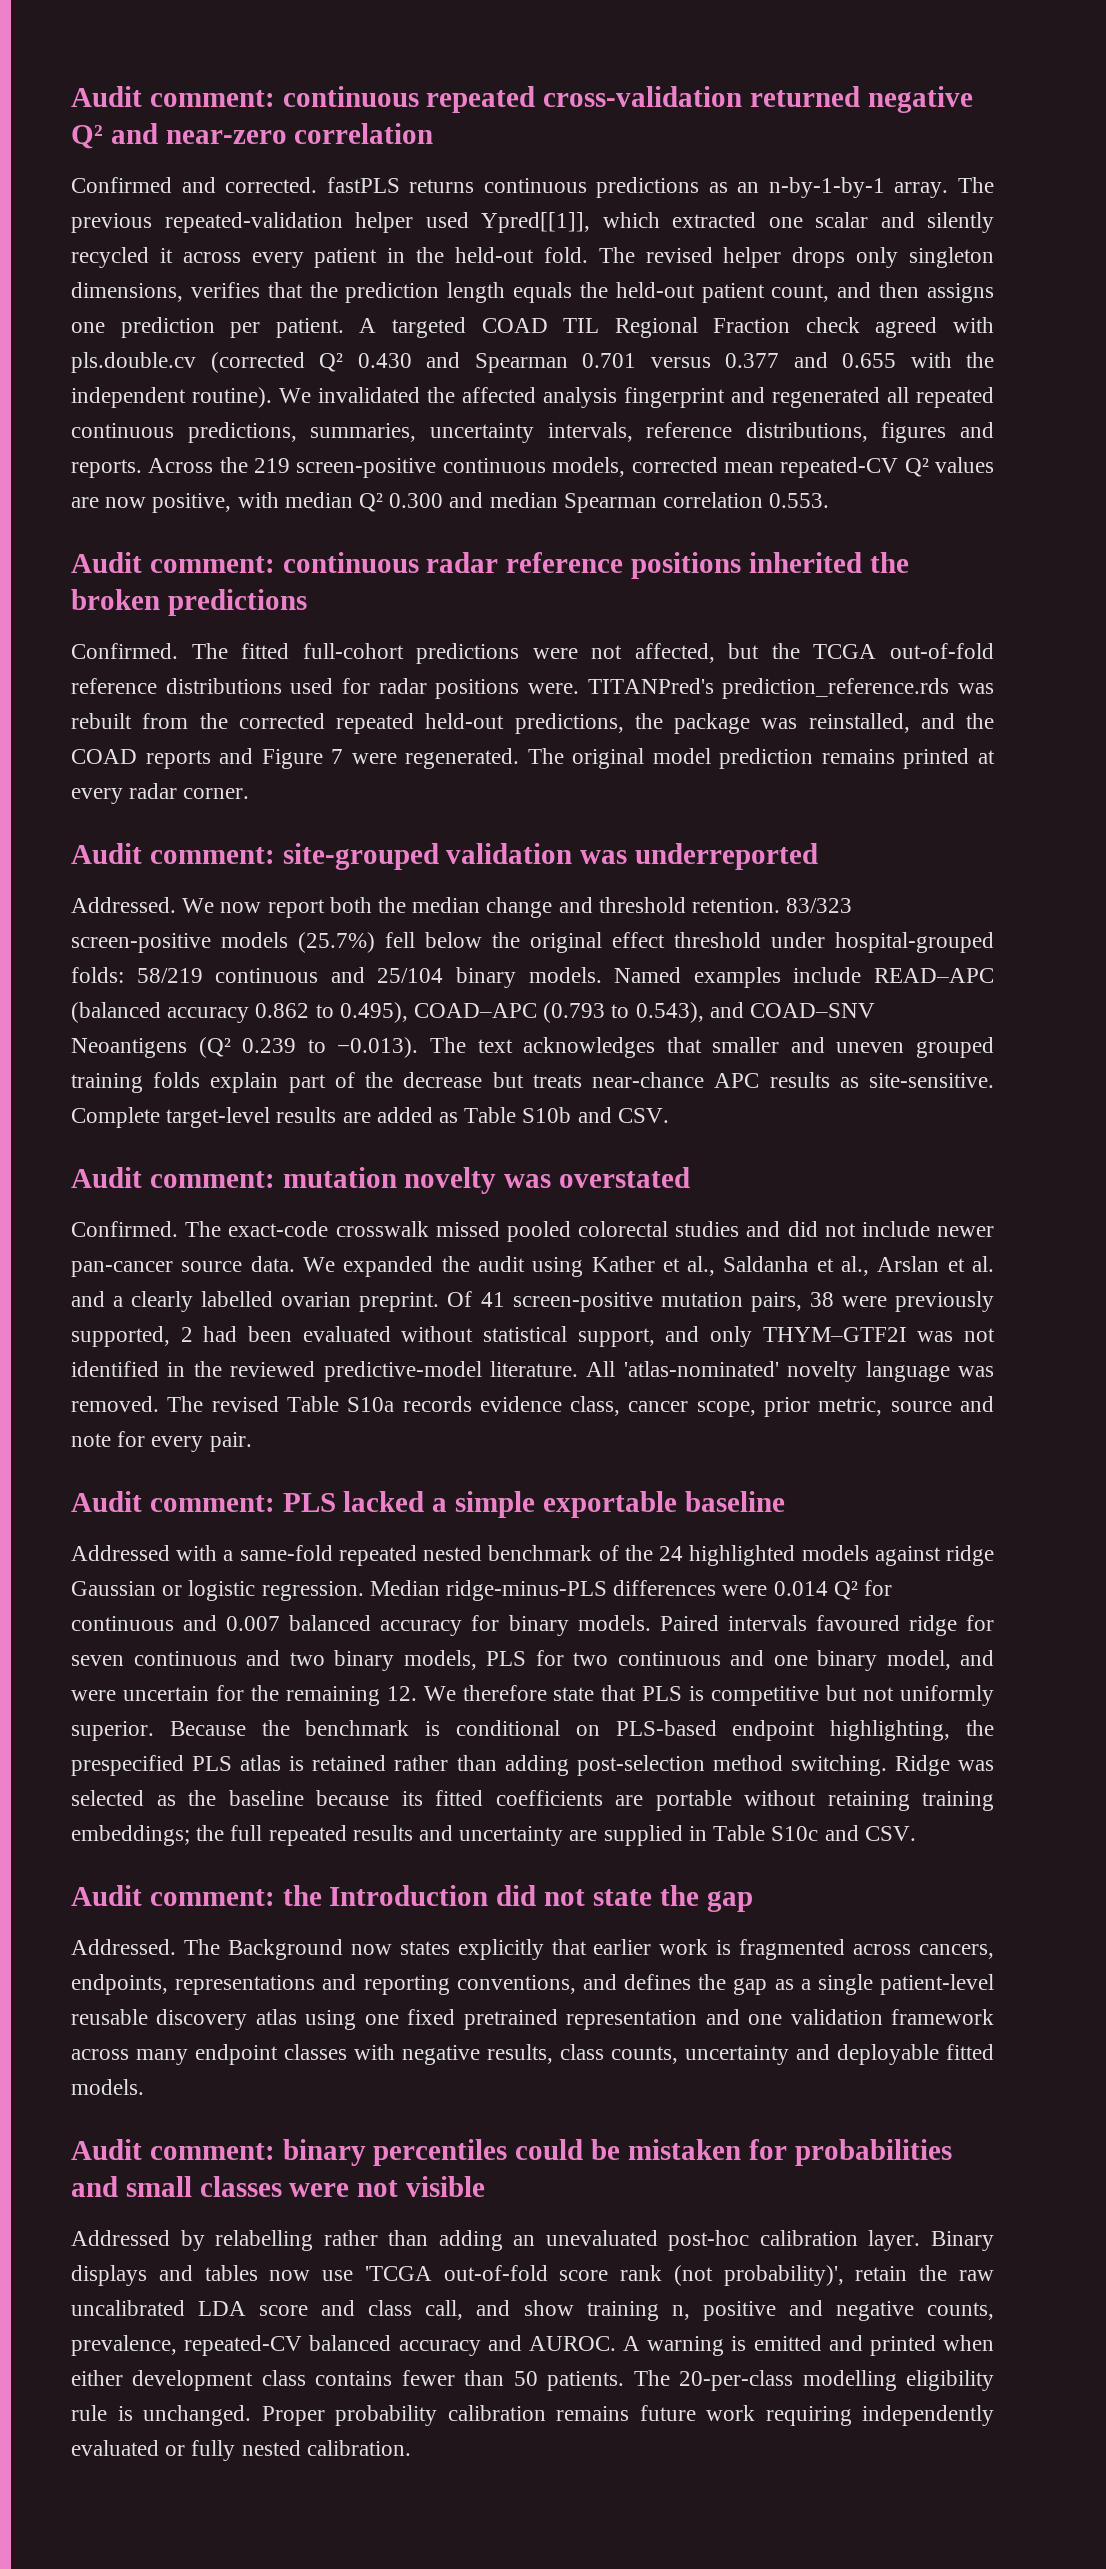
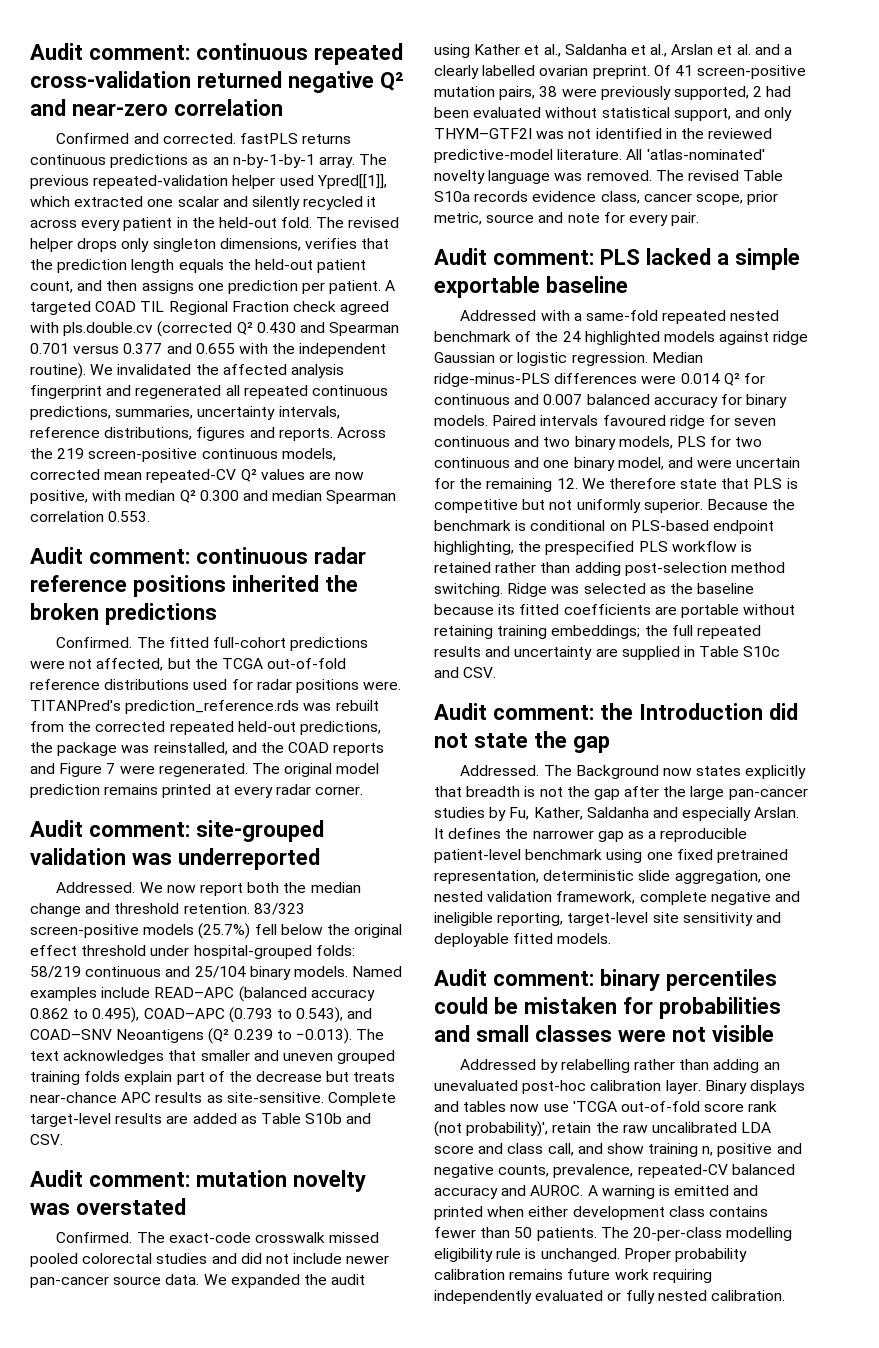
[240,1755,282,1771] atlas -> [671,541,737,552] workflow
[593,1939,994,1960] [71,1974,617,1995] earlier work is fragmented across cancers, endpoints, representations and reporting conventions, and -> [466,786,808,800] [434,807,800,821] [434,828,444,839] breadth is not the gap after the large pan-cancer studies by Fu, Kather, Saldanha and especially Arslan. It
(727, 1982) none -> [532,830,594,839] narrower
[817,1974,994,1995] [71,2009,994,2030] [71,2044,789,2065] single patient-level reusable discovery atlas using one fixed pretrained representation and one validation framework across many endpoint classes with negative results, class counts, uncertainty -> [660,828,748,842] [434,849,788,863] [434,870,791,884] [434,891,800,905] [434,912,753,926] reproducible patient-level benchmark using one fixed pretrained representation, deterministic slide aggregation, one nested validation framework, complete negative and ineligible reporting, target-level site sensitivity

